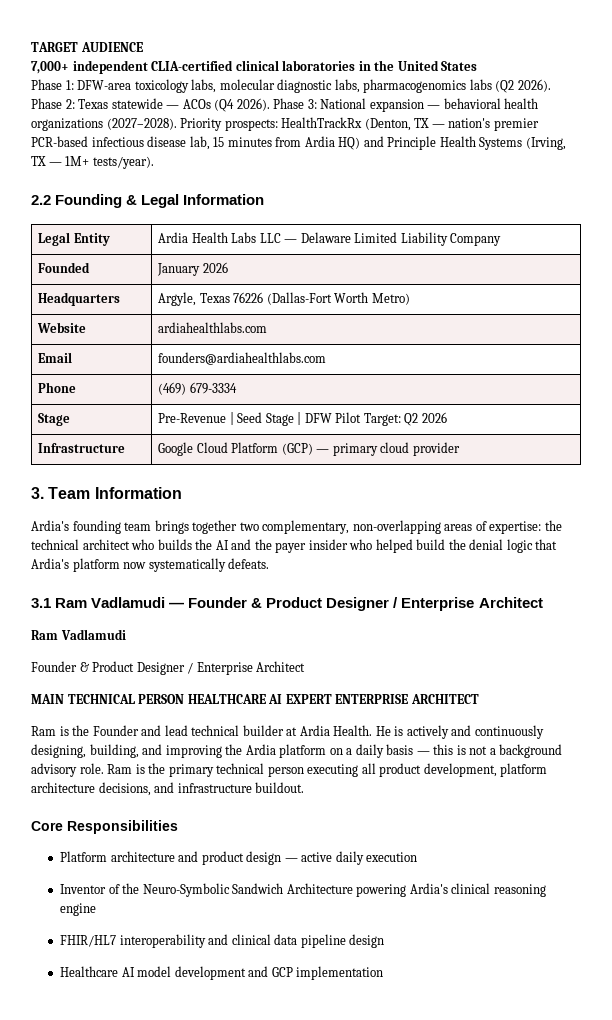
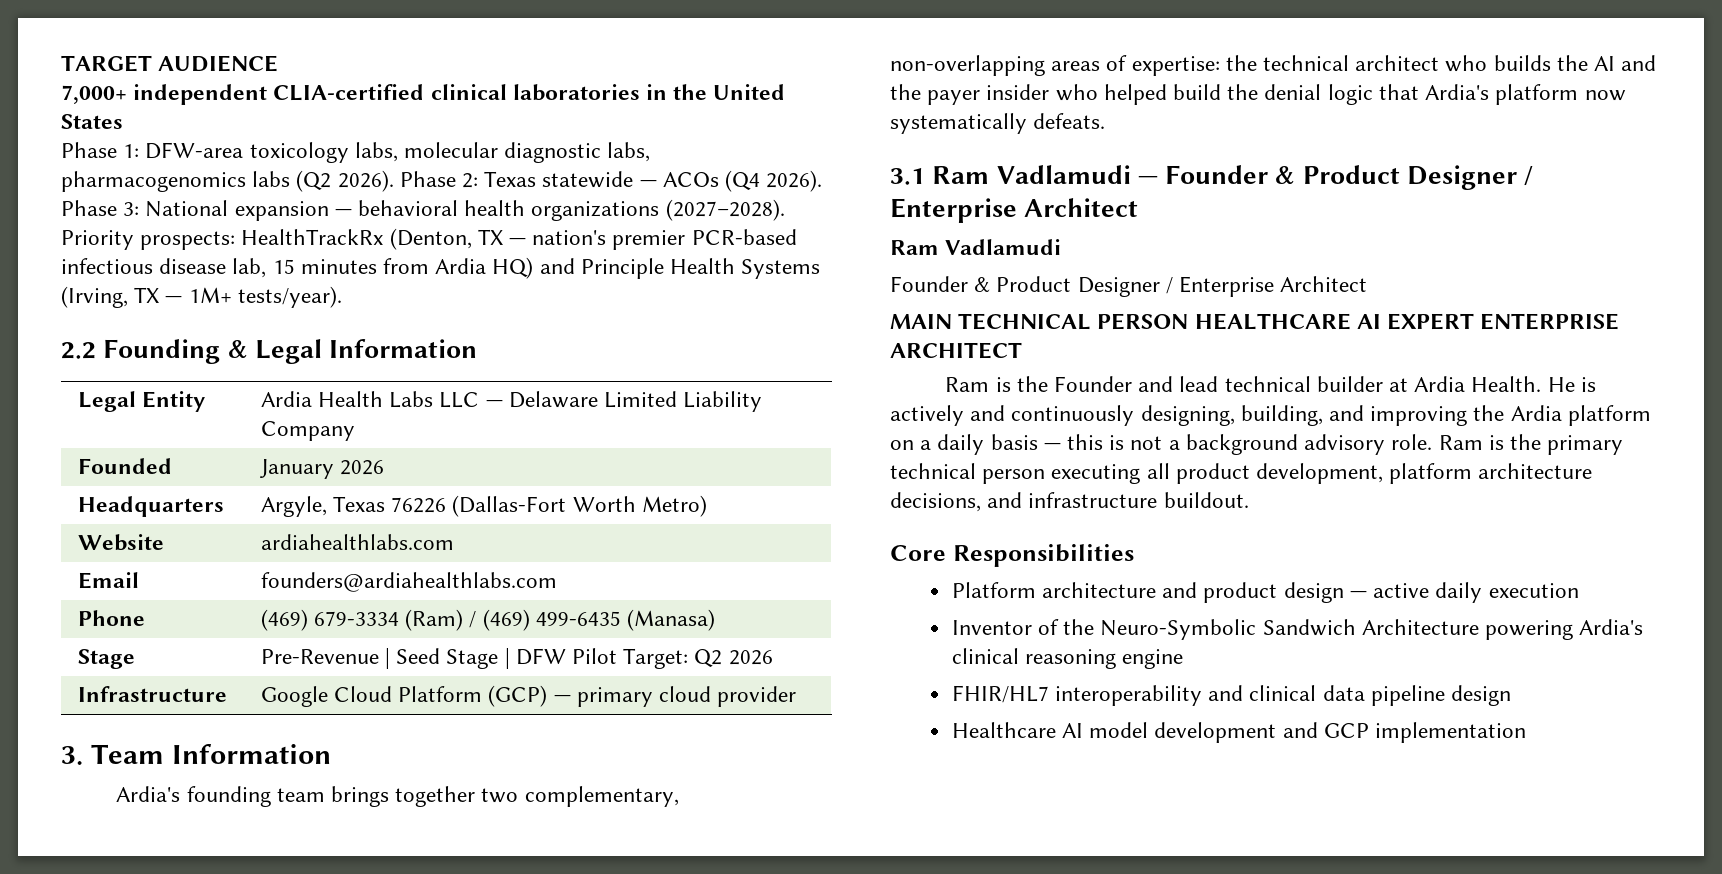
(237, 388) none -> [405,609,715,631] (Ram) / (469) 499-6435 (Manasa)

